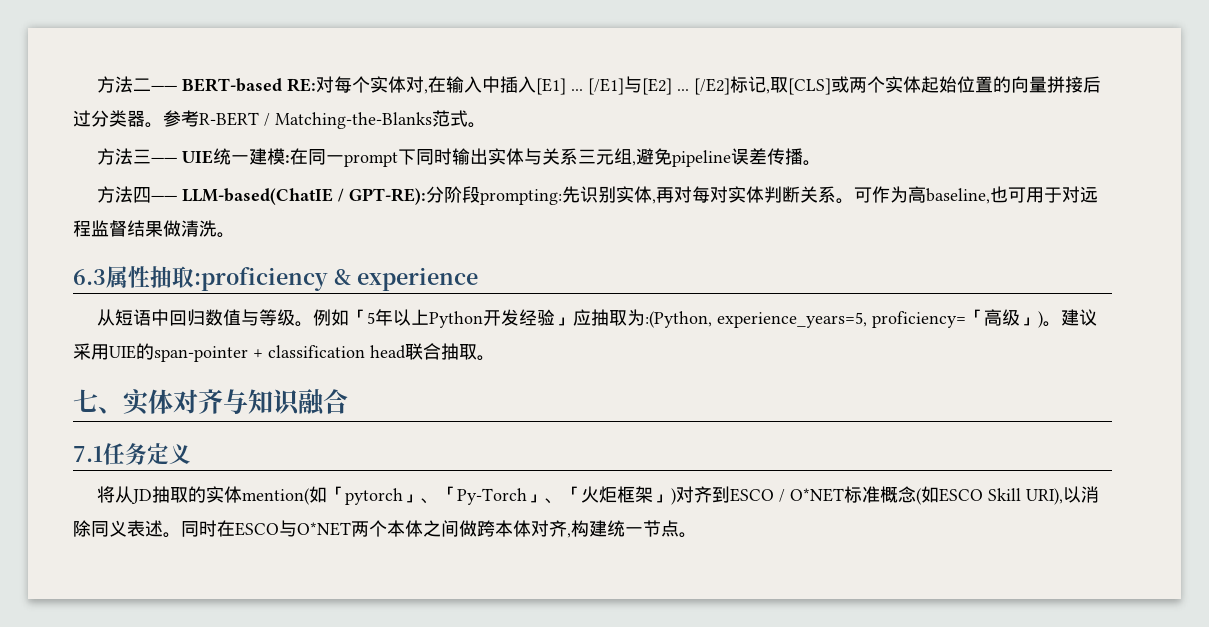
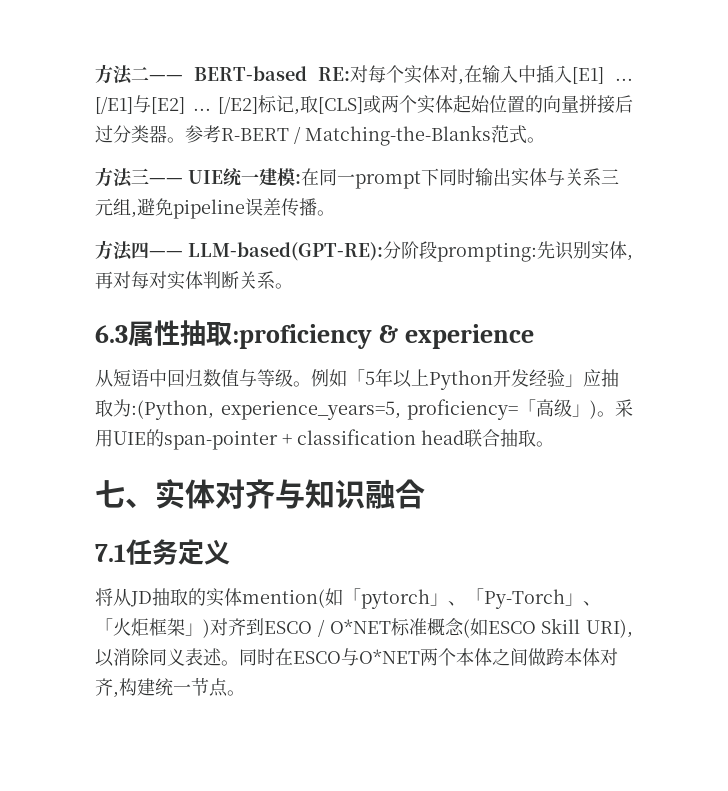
[182,188,427,205] LLM-based(ChatIE / GPT-RE): -> [188,242,383,261] LLM-based(GPT-RE):
[854,186,1099,204] [73,220,235,238] 可作为高baseline,也可用于对远程监督结果做清洗。 -> (293, 286) none
[1061,309,1098,326] 建议 -> (615, 414) none

